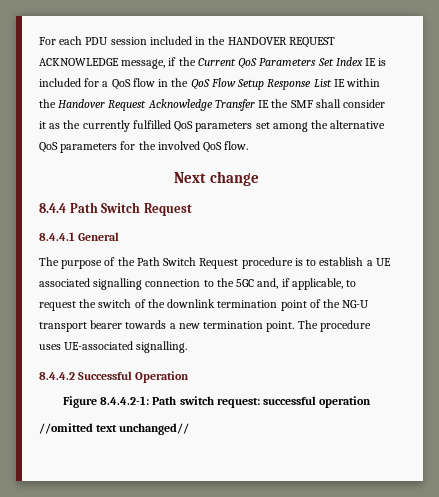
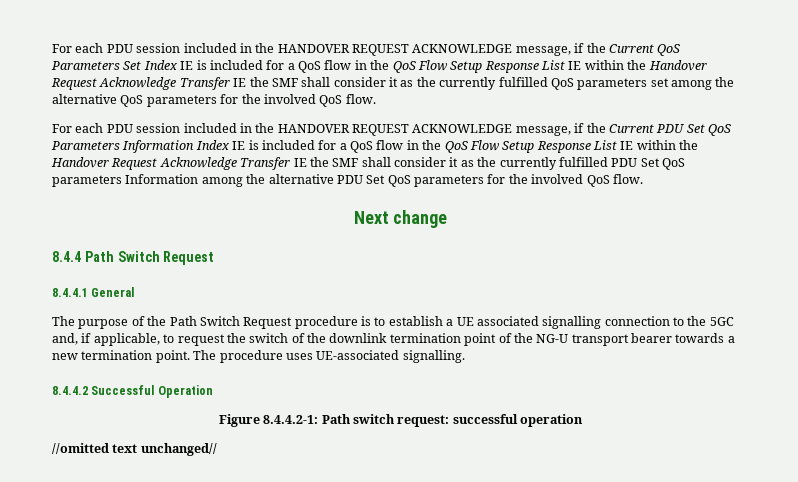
(249, 145) none -> [52,123,731,136] [51,140,699,153] [51,157,685,170] [52,174,643,187] // For each PDU session included in the HANDOVER REQUEST ACKNOWLEDGE message, if the Current PDU Set QoS Parameters Information Index IE is included for a QoS flow in the QoS Flow Setup Response List IE within the Handover Request Acknowledge Transfer IE the SMF shall consider it as the currently fulfilled PDU Set QoS parameters Information among the alternative PDU Set QoS parameters for the involved QoS flow.

